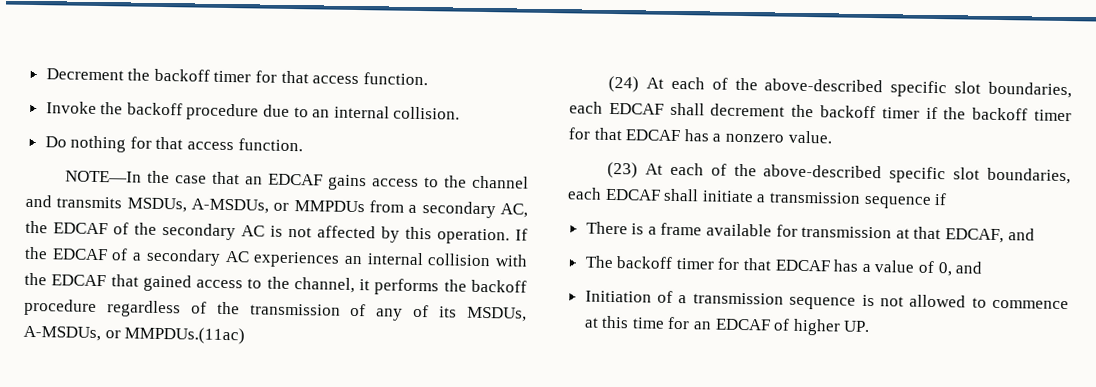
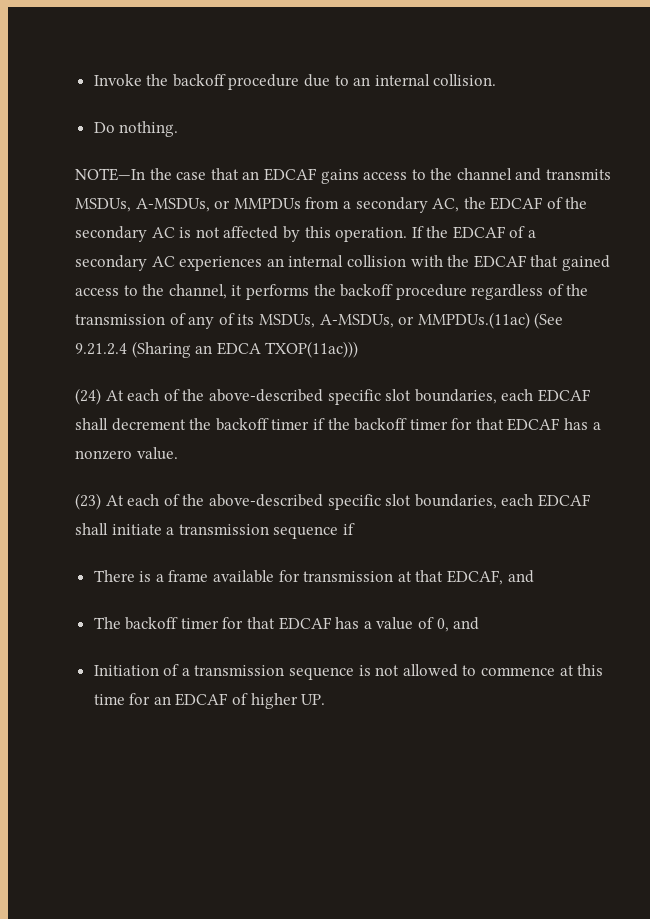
[45,68,428,86] Decrement the backoff timer for that access function. // -> (93, 80) none
[70,135,303,153] nothing for that access function. -> [119,121,179,137] nothing.
(246, 335) none -> [534,312,564,329] [75,341,359,358] (See 9.21.2.4 (Sharing an EDCA TXOP(11ac)))

